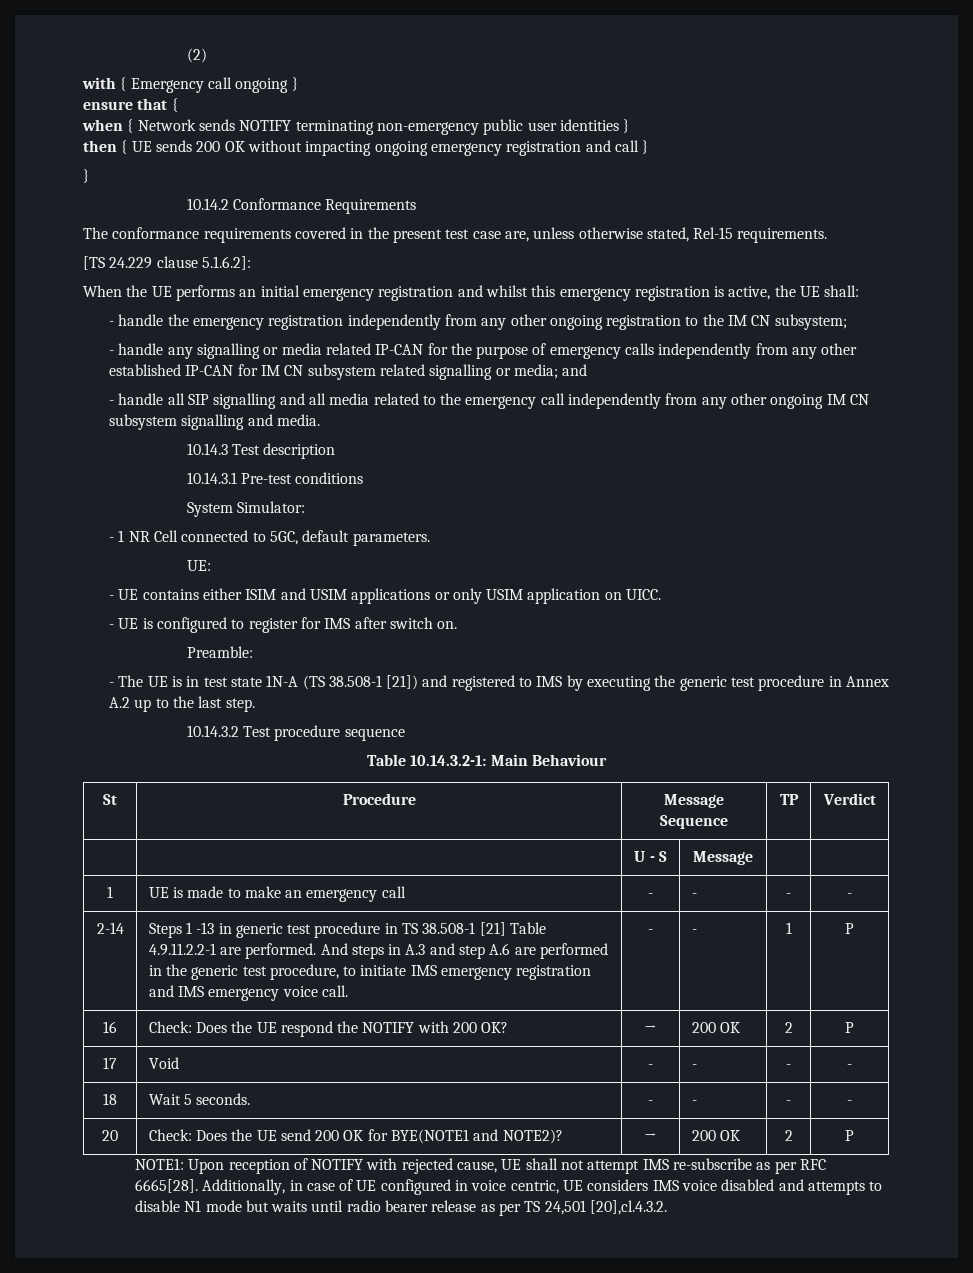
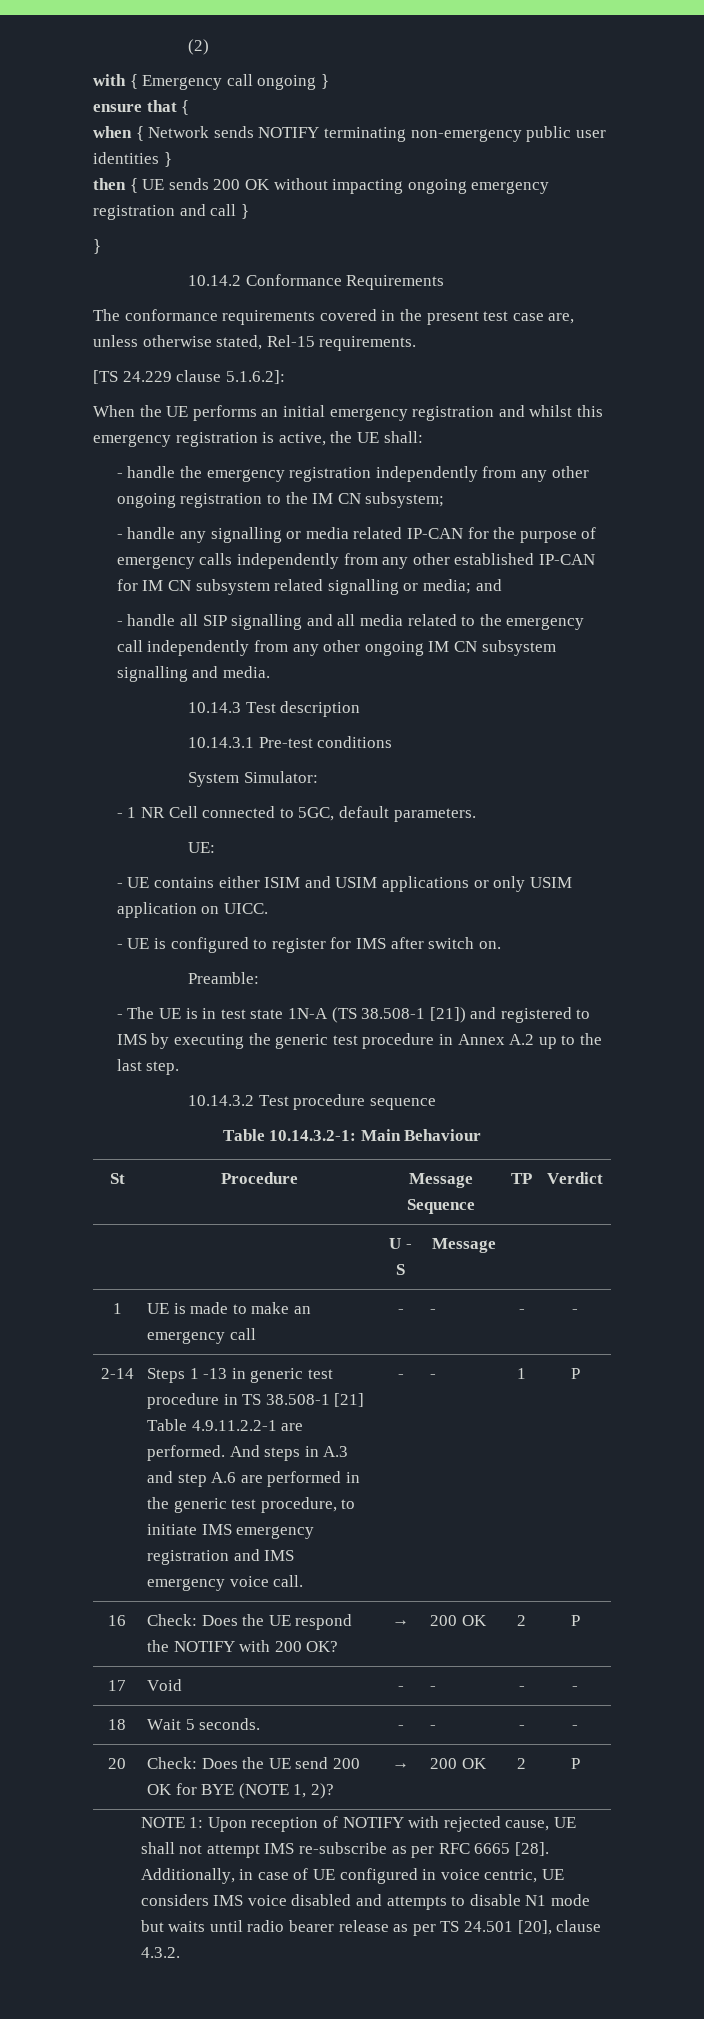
[391,1129,563,1144] [644,1133,657,1141] [691,1130,740,1141] [784,1130,793,1141] [845,1130,854,1141] [134,1158,184,1170] BYE(NOTE1 and NOTE2)? | → | 200 OK | 2 | P // NOTE1: -> [201,1783,334,1799] [392,1763,409,1769] [429,1758,487,1769] [517,1758,526,1769] [570,1758,580,1769] [140,1817,204,1828] BYE (NOTE 1, 2)? | → | 200 OK | 2 | P // NOTE 1:
[134,1179,198,1193] 6665[28]. -> [474,1842,549,1856] 6665 [28].
[544,1200,668,1215] 24,501 [20],cl.4.3.2. -> [463,1920,602,1935] [140,1947,180,1958] 24.501 [20], clause 4.3.2.

